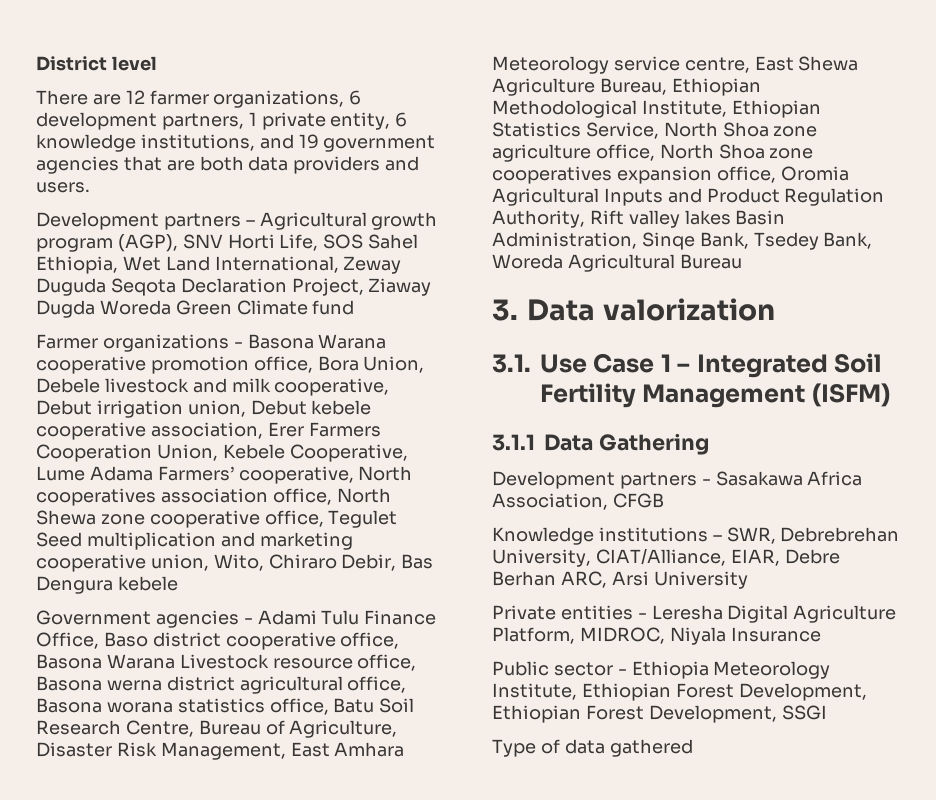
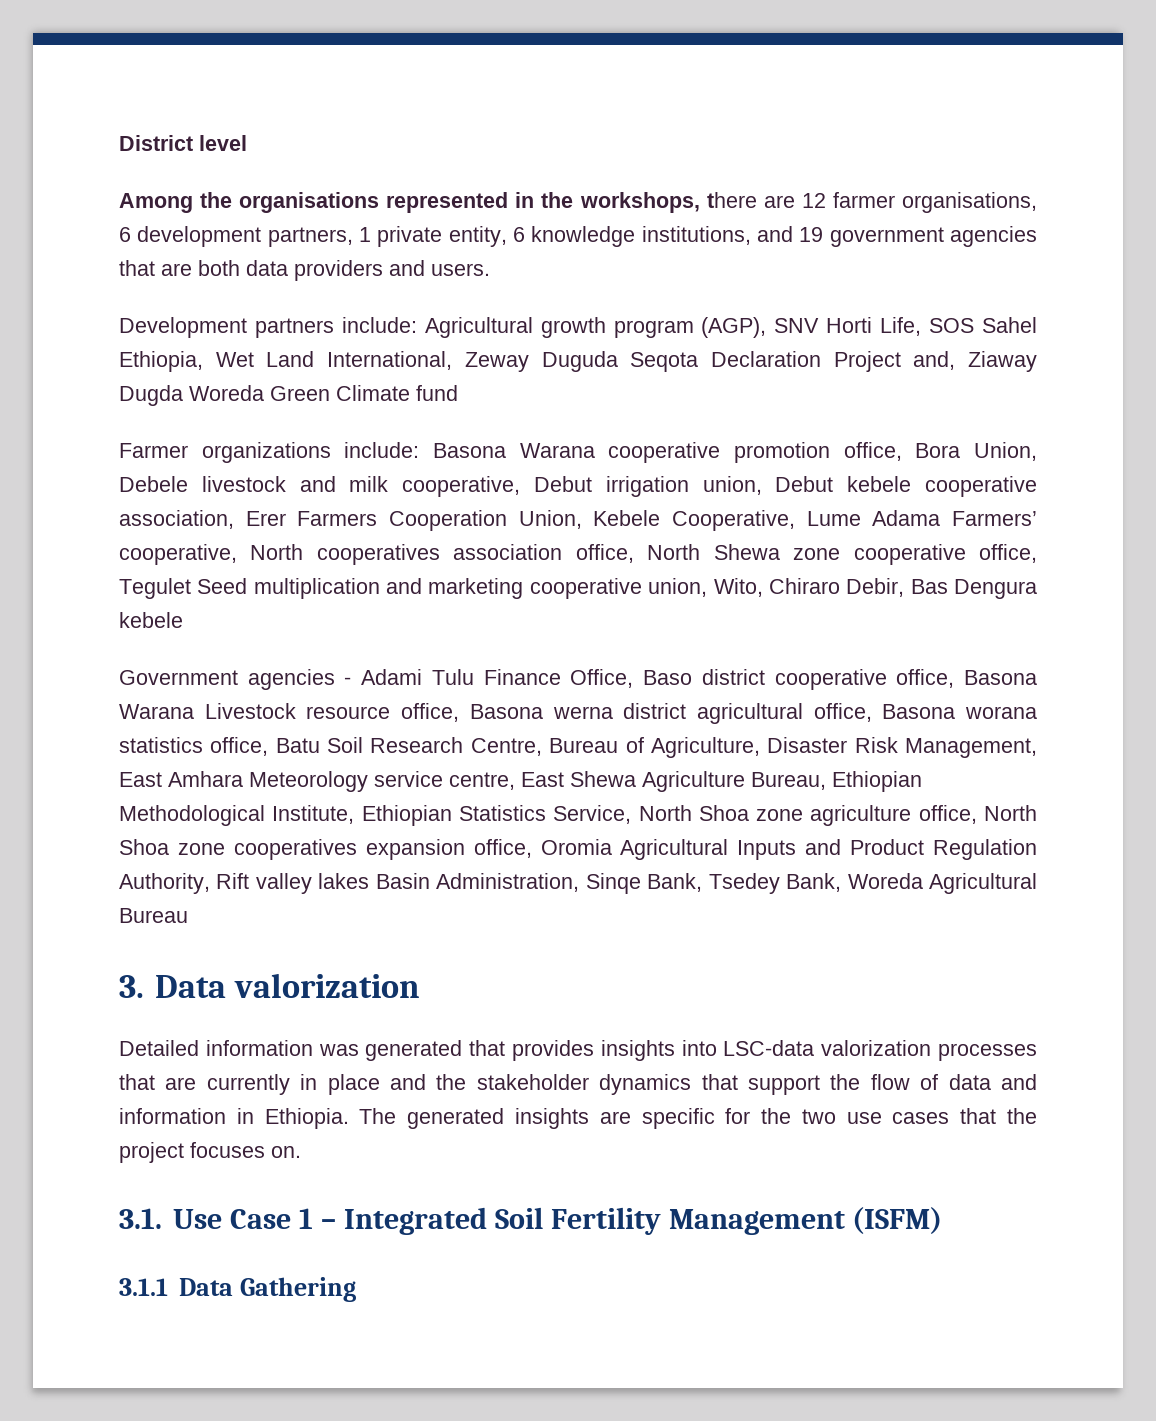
[36,90,88,105] There -> [119,192,757,213] Among the organisations represented in the workshops, there
[213,90,345,108] organizations, -> [902,192,1037,213] organisations,
[245,220,255,226] – -> [341,317,417,333] include:
[291,278,364,296] Project, -> [833,351,956,372] Project and,
[233,342,243,348] - -> [344,442,420,458] include:
(775, 309) none -> [119,1040,1037,1061] [119,1074,1037,1095] [119,1108,1038,1129] [119,1142,301,1163] // Detailed information was generated that provides insights into LSC-data valorization processes that are currently in place and the stakeholder dynamics that support the flow of data and information in Ethiopia. The generated insights are specific for the two use cases that the project focuses on.
[492,471,863,489] [492,493,664,510] [492,527,900,545] [492,548,840,567] [492,571,748,589] [492,605,897,623] [492,627,821,645] [492,661,831,679] [492,683,867,701] [492,705,827,723] [492,739,693,757] // Development partners - Sasakawa Africa Association, CFGB // Knowledge institutions – SWR, Debrebrehan University, CIAT/Alliance, EIAR, Debre Berhan ARC, Arsi University // Private entities - Leresha Digital Agriculture Platform, MIDROC, Niyala Insurance // Public sector - Ethiopia Meteorology Institute, Ethiopian Forest Development, Ethiopian Forest Development, SSGI // Type of data gathered -> (356, 1289) none

